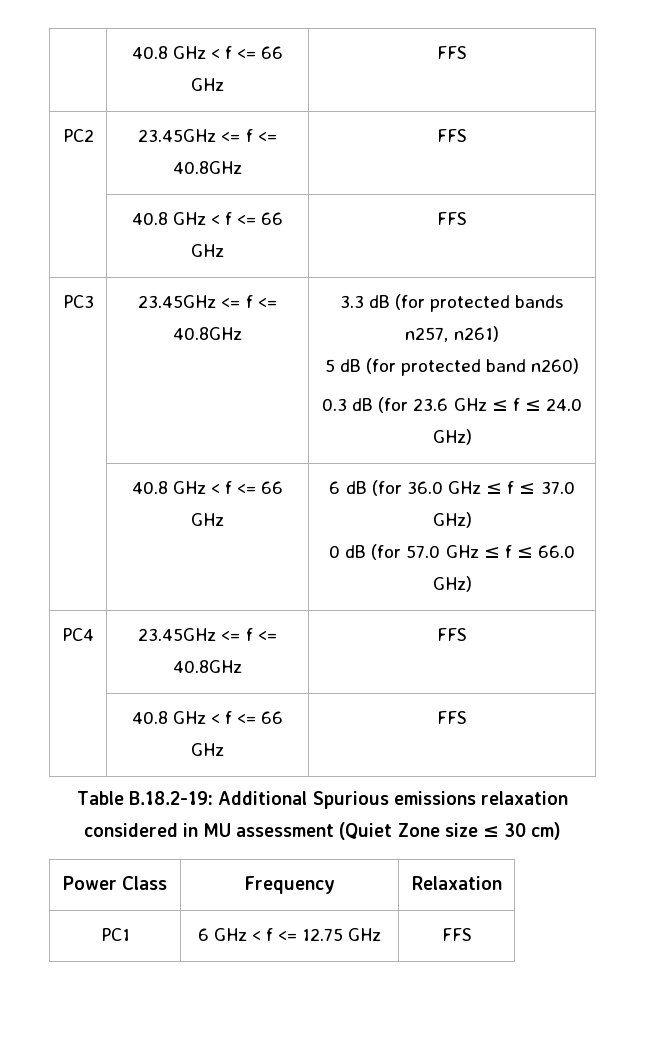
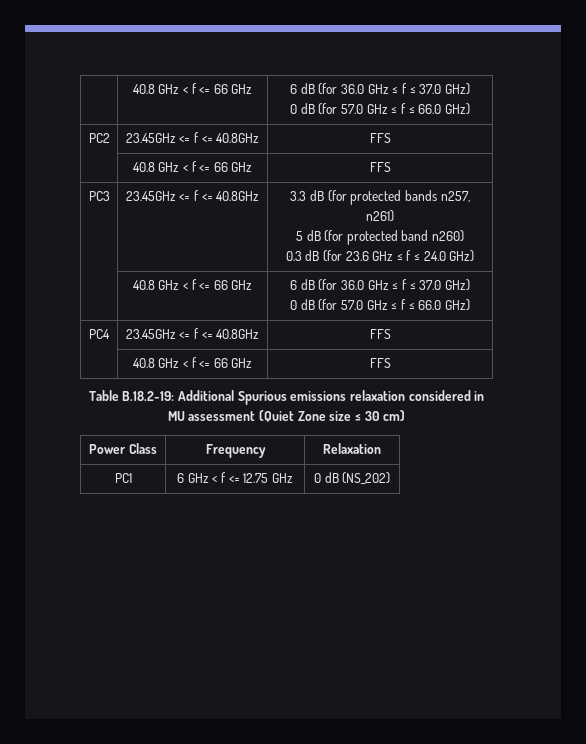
[131,46,284,59] [191,78,225,91] [437,46,467,59] | 40.8 GHz < f <= 66 GHz | FFS -> [132,83,253,94] [290,83,470,95] [290,103,470,115] | 40.8 GHz < f <= 66 GHz | 6 dB (for 36.0 GHz ≤ f ≤ 37.0 GHz) // 0 dB (for 57.0 GHz ≤ f ≤ 66.0 GHz)
[441,928,472,941] FFS -> [313,472,391,484] 0 dB (NS_202)

